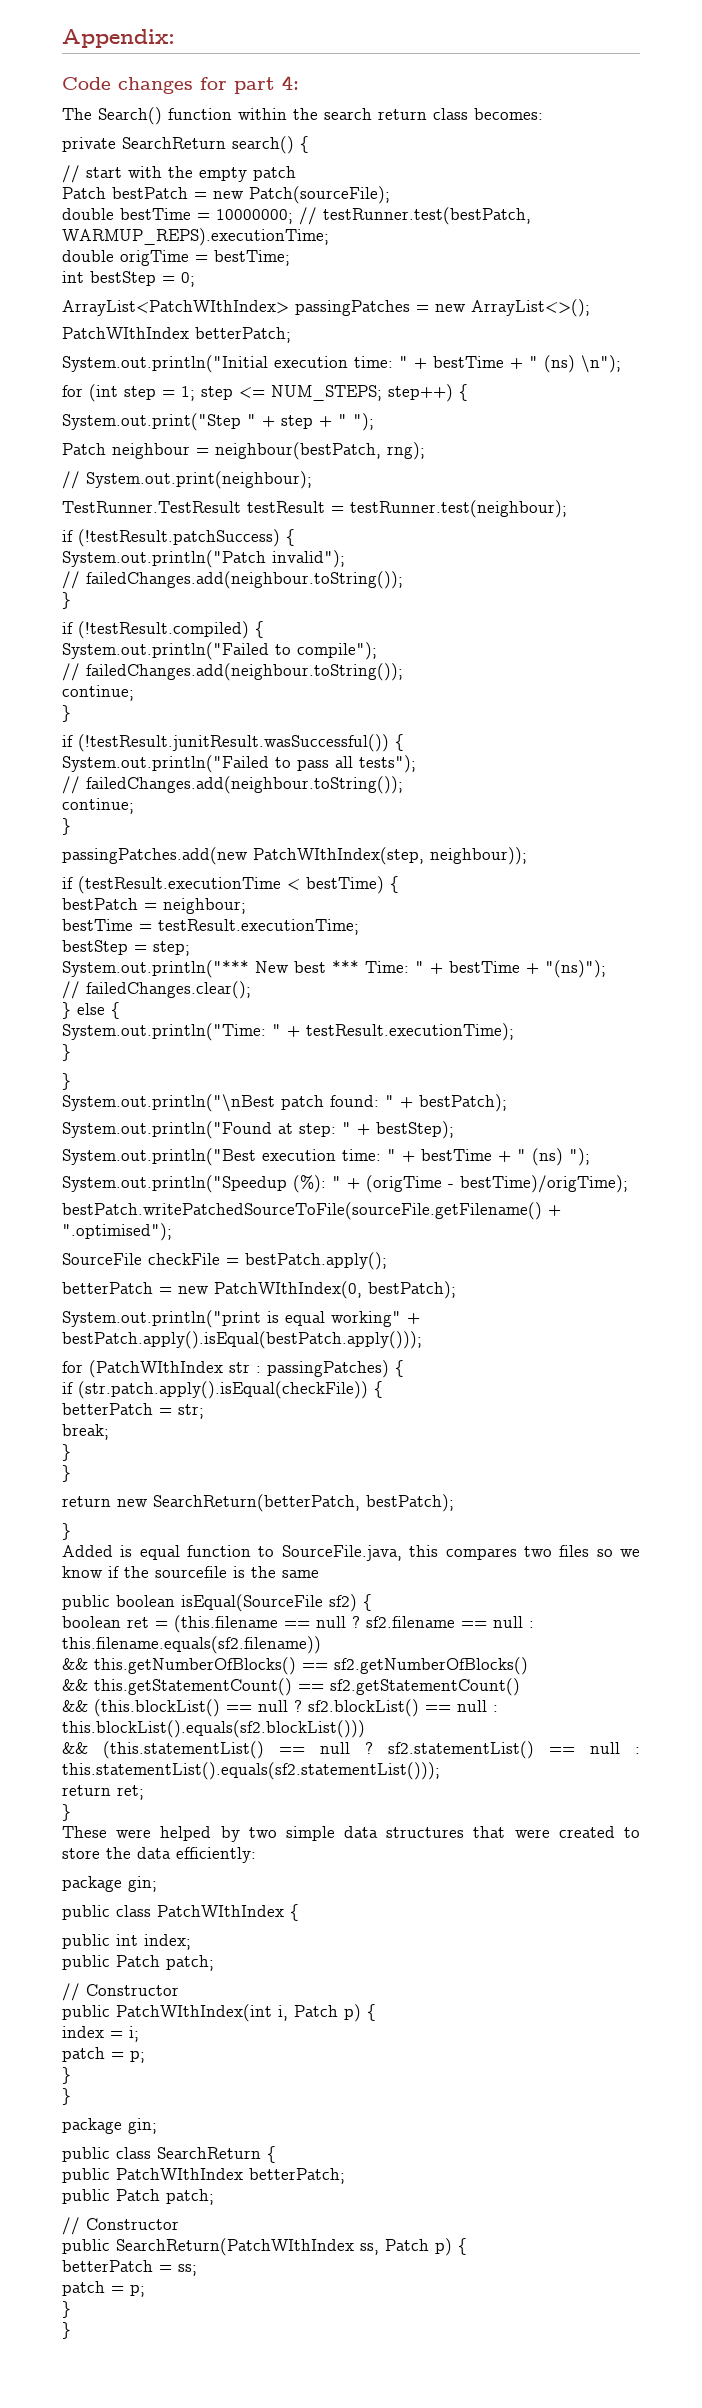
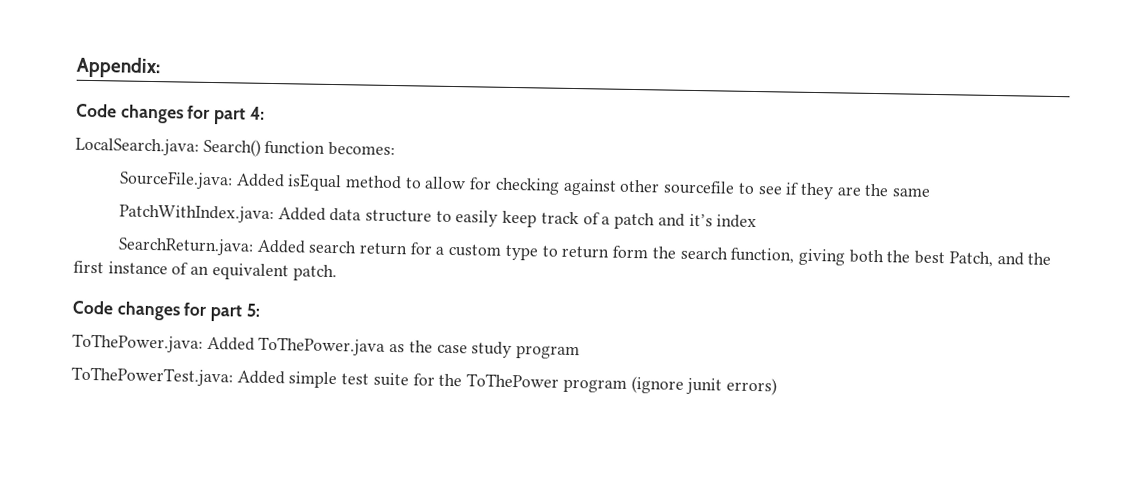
[62,108,92,120] The -> [75,137,199,156] LocalSearch.java:
[238,108,543,120] [62,136,309,154] [62,165,296,183] [62,186,390,204] [62,207,531,225] [62,228,329,246] [62,250,290,266] [62,271,195,287] [62,299,590,317] [62,327,291,343] [62,355,621,373] [62,384,468,402] [62,413,374,431] [62,442,425,460] [62,471,312,489] [62,500,567,518] [62,529,295,547] [62,550,345,568] [62,571,403,589] [62,592,71,609] [62,621,264,639] [62,642,377,660] [62,663,403,681] [62,685,134,701] [62,705,71,722] [62,734,404,752] [62,755,416,773] [62,776,403,794] [62,798,134,814] [62,818,71,835] [62,847,527,865] [62,876,399,894] [62,898,246,914] [62,919,359,935] [62,940,190,956] [62,960,606,978] [62,981,251,999] [62,1002,120,1019] [62,1023,514,1041] [62,1044,71,1061] [62,1073,71,1090] [62,1094,507,1112] [62,1121,454,1139] [62,1148,590,1166] [62,1175,628,1193] [62,1202,561,1220] [62,1223,172,1241] [62,1252,387,1270] [62,1281,456,1299] [62,1310,420,1328] [62,1331,422,1349] [62,1360,404,1378] [62,1381,383,1399] [62,1403,204,1419] [62,1424,109,1440] [62,1444,71,1461] [62,1465,71,1482] [62,1494,454,1512] [62,1523,71,1540] [62,1545,640,1561] [62,1566,319,1578] [62,1594,372,1612] [62,1615,534,1633] [62,1636,321,1654] [62,1657,528,1675] [62,1678,520,1696] [62,1699,498,1717] [62,1720,365,1738] [62,1741,640,1759] [62,1762,440,1780] [62,1785,144,1800] [62,1804,71,1821] [62,1826,640,1842] [62,1847,256,1863] [62,1876,157,1892] [62,1904,299,1921] [62,1934,191,1950] [62,1955,214,1971] [62,1983,179,2001] [62,2004,376,2022] [62,2026,139,2042] [62,2047,145,2063] [62,2067,71,2084] [62,2088,71,2105] [62,2118,157,2134] [62,2146,276,2163] [62,2168,345,2184] [62,2189,214,2205] [62,2217,179,2235] [62,2238,467,2256] [62,2260,197,2276] [62,2281,145,2297] [62,2301,71,2318] [62,2322,71,2339] within the search return class becomes: // private SearchReturn search() { // // start with the empty patch // Patch bestPatch = new Patch(sourceFile); // double bestTime = 10000000; // testRunner.test(bestPatch, WARMUP_REPS).executionTime; // double origTime = bestTime; // int bestStep = 0; // ArrayList<PatchWIthIndex> passingPatches = new ArrayList<>(); // PatchWIthIndex betterPatch; // System.out.println("Initial execution time: " + bestTime + " (ns) \n"); // for (int step = 1; step <= NUM_STEPS; step++) { // System.out.print("Step " + step + " "); // Patch neighbour = neighbour(bestPatch, rng); // // System.out.print(neighbour); // TestRunner.TestResult testResult = testRunner.test(neighbour); // if (!testResult.patchSuccess) { // System.out.println("Patch invalid"); // // failedChanges.add(neighbour.toString()); // } // if (!testResult.compiled) { // System.out.println("Failed to compile"); // // failedChanges.add(neighbour.toString()); // continue; // } // if (!testResult.junitResult.wasSuccessful()) { // System.out.println("Failed to pass all tests"); // // failedChanges.add(neighbour.toString()); // continue; // } // passingPatches.add(new PatchWIthIndex(step, neighbour)); // if (testResult.executionTime < bestTime) { // bestPatch = neighbour; // bestTime = testResult.executionTime; // bestStep = step; // System.out.println("*** New best *** Time: " + bestTime + "(ns)"); // // failedChanges.clear(); // } else { // System.out.println("Time: " + testResult.executionTime); // } // } // System.out.println("\nBest patch found: " + bestPatch); // System.out.println("Found at step: " + bestStep); // System.out.println("Best execution time: " + bestTime + " (ns) "); // System.out.println("Speedup (%): " + (origTime - bestTime)/origTime); // bestPatch.writePatchedSourceToFile(sourceFile.getFilename() + ".optimised"); // SourceFile checkFile = bestPatch.apply(); // betterPatch = new PatchWIthIndex(0, bestPatch); // System.out.println("print is equal working" + bestPatch.apply().isEqual(bestPatch.apply())); // for (PatchWIthIndex str : passingPatches) { // if (str.patch.apply().isEqual(checkFile)) { // betterPatch = str; // break; // } // } // return new SearchReturn(betterPatch, bestPatch); // } // Added is equal function to SourceFile.java, this compares two files so we know if the sourcefile is the same // public boolean isEqual(SourceFile sf2) { // boolean ret = (this.filename == null ? sf2.filename == null : this.filename.equals(sf2.filename)) // && this.getNumberOfBlocks() == sf2.getNumberOfBlocks() // && this.getStatementCount() == sf2.getStatementCount() // && (this.blockList() == null ? sf2.blockList() == null : this.blockList().equals(sf2.blockList())) // && (this.statementList() == null ? sf2.statementList() == null : this.statementList().equals(sf2.statementList())); // return ret; // } // These were helped by two simple data structures that were created to store the data efficiently: // package gin; // public class PatchWIthIndex { // public int index; // public Patch patch; // // Constructor // public PatchWIthIndex(int i, Patch p) { // index = i; // patch = p; // } // } // package gin; // public class SearchReturn { // public PatchWIthIndex betterPatch; // public Patch patch; // // Constructor // public SearchReturn(PatchWIthIndex ss, Patch p) { // betterPatch = ss; // patch = p; // } // } -> [328,141,396,157] [118,170,931,200] [118,204,758,230] [117,237,1052,267] [73,260,337,282] [72,300,260,322] [72,333,581,360] [71,366,777,396] becomes: // SourceFile.java: Added isEqual method to allow for checking against other sourcefile to see if they are the same // PatchWithIndex.java: Added data structure to easily keep track of a patch and it’s index // SearchReturn.java: Added search return for a custom type to return form the search function, giving both the best Patch, and the first instance of an equivalent patch. // Code changes for part 5: // ToThePower.java: Added ToThePower.java as the case study program // ToThePowerTest.java: Added simple test suite for the ToThePower program (ignore junit errors)

